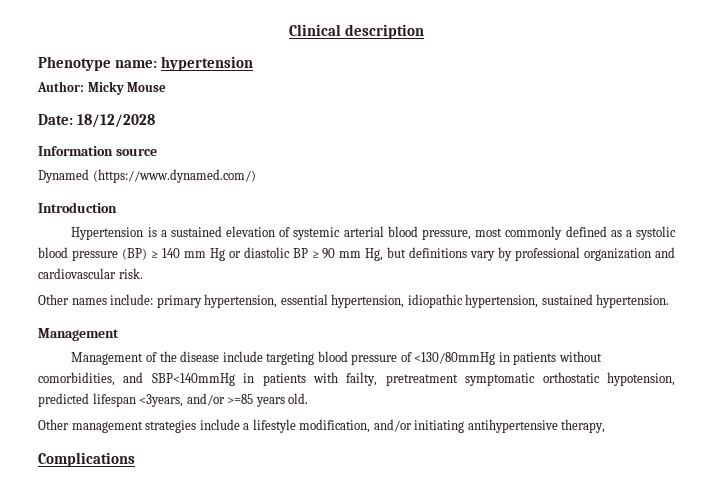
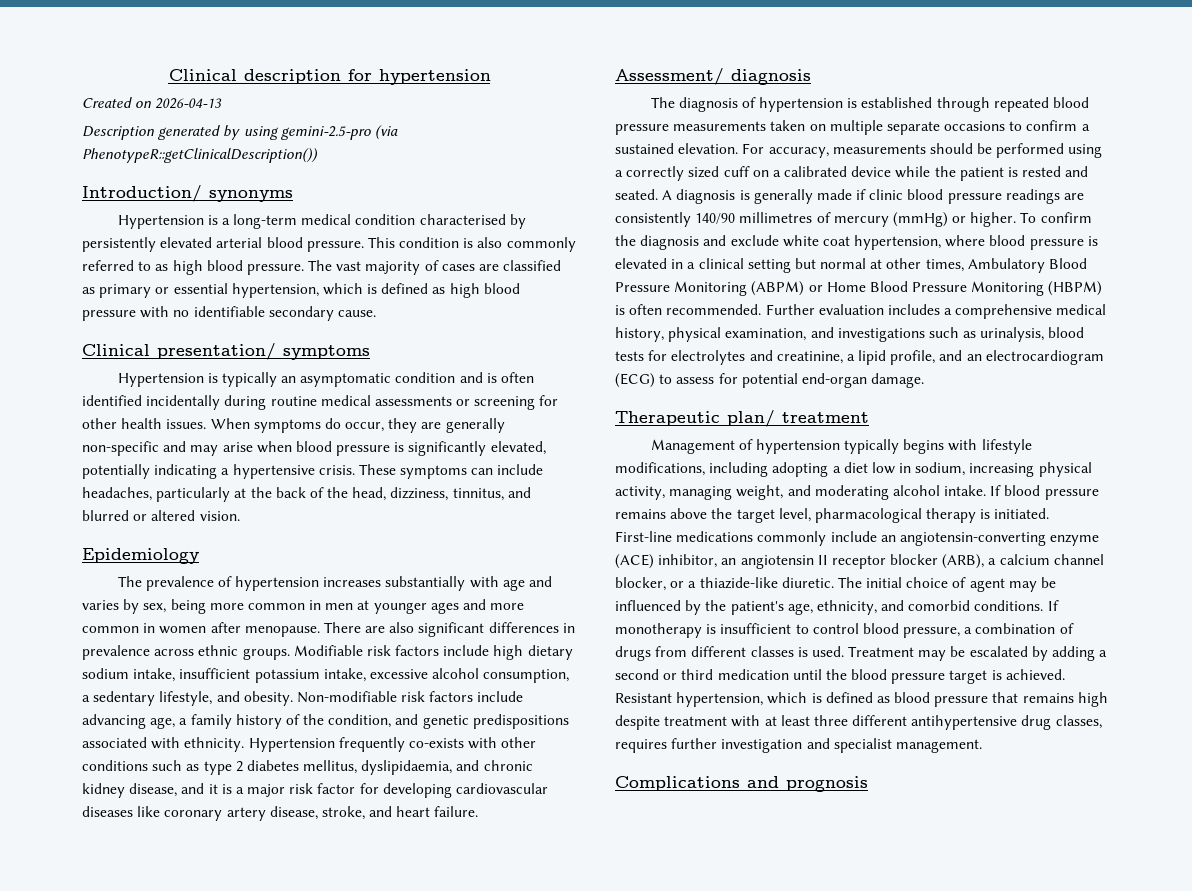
[38,56,157,71] // Phenotype name: -> [347,69,372,81] for
[37,81,167,95] [38,114,155,128] [38,146,157,156] [38,169,256,183] [38,202,117,213] [71,226,676,240] [38,247,675,261] [38,268,143,279] [38,294,670,308] [38,328,119,341] [71,351,602,365] [38,372,675,386] [38,393,309,407] [38,419,606,433] Author: Micky Mouse // Date: 18/12/2028 // Information source // Dynamed (https://www.dynamed.com/) // Introduction // Hypertension is a sustained elevation of systemic arterial blood pressure, most commonly defined as a systolic blood pressure (BP) ≥ 140 mm Hg or diastolic BP ≥ 90 mm Hg, but definitions vary by professional organization and cardiovascular risk. // Other names include: primary hypertension, essential hypertension, idiopathic hypertension, sustained hypertension. // Management // Management of the disease include targeting blood pressure of <130/80mmHg in patients without comorbidities, and SBP<140mmHg in patients with failty, pretreatment symptomatic orthostatic hypotension, predicted lifespan <3years, and/or >=85 years old. // Other management strategies include a lifestyle modification, and/or initiating antihypertensive therapy, -> [82,97,223,109] [82,125,398,140] [82,148,318,163] [82,185,293,202] [117,214,526,229] [82,237,576,252] [82,260,562,275] [82,283,520,298] [82,306,376,321] [82,343,370,360] [117,372,534,387] [82,395,559,410] [82,418,505,433] [82,441,546,456] [82,464,544,479] [82,487,531,502] [82,510,240,521] [82,548,199,564] [117,576,552,591] [82,599,525,614] [82,622,575,637] [82,645,573,660] [82,668,570,683] [82,691,524,706] [82,714,569,729] [82,737,537,752] [82,760,533,775] [82,783,549,798] [82,806,479,821] [615,68,811,85] [650,97,1089,112] [615,120,1090,135] [615,143,1103,158] [615,166,1089,181] [615,189,1085,204] [615,212,1092,227] [615,235,1098,250] [615,258,1088,273] [615,281,1103,296] [615,304,1107,319] [615,327,1085,342] [615,350,1104,365] [615,373,925,388] [615,410,869,427] [650,439,1032,454] [615,462,1092,477] [615,485,1099,500] [615,508,1050,523] [615,531,1100,546] [615,554,1104,569] [615,577,1057,592] [615,600,1059,615] [615,623,1074,638] [615,646,1108,661] [615,669,1065,684] [615,692,1108,707] [615,715,1102,730] [615,738,982,753] Created on 2026-04-13 // Description generated by using gemini-2.5-pro (via PhenotypeR::getClinicalDescription()) // Introduction/ synonyms // Hypertension is a long-term medical condition characterised by persistently elevated arterial blood pressure. This condition is also commonly referred to as high blood pressure. The vast majority of cases are classified as primary or essential hypertension, which is defined as high blood pressure with no identifiable secondary cause. // Clinical presentation/ symptoms // Hypertension is typically an asymptomatic condition and is often identified incidentally during routine medical assessments or screening for other health issues. When symptoms do occur, they are generally non-specific and may arise when blood pressure is significantly elevated, potentially indicating a hypertensive crisis. These symptoms can include headaches, particularly at the back of the head, dizziness, tinnitus, and blurred or altered vision. // Epidemiology // The prevalence of hypertension increases substantially with age and varies by sex, being more common in men at younger ages and more common in women after menopause. There are also significant differences in prevalence across ethnic groups. Modifiable risk factors include high dietary sodium intake, insufficient potassium intake, excessive alcohol consumption, a sedentary lifestyle, and obesity. Non-modifiable risk factors include advancing age, a family history of the condition, and genetic predispositions associated with ethnicity. Hypertension frequently co-exists with other conditions such as type 2 diabetes mellitus, dyslipidaemia, and chronic kidney disease, and it is a major risk factor for developing cardiovascular diseases like coronary artery disease, stroke, and heart failure. // Assessment/ diagnosis // The diagnosis of hypertension is established through repeated blood pressure measurements taken on multiple separate occasions to confirm a sustained elevation. For accuracy, measurements should be performed using a correctly sized cuff on a calibrated device while the patient is rested and seated. A diagnosis is generally made if clinic blood pressure readings are consistently 140/90 millimetres of mercury (mmHg) or higher. To confirm the diagnosis and exclude white coat hypertension, where blood pressure is elevated in a clinical setting but normal at other times, Ambulatory Blood Pressure Monitoring (ABPM) or Home Blood Pressure Monitoring (HBPM) is often recommended. Further evaluation includes a comprehensive medical history, physical examination, and investigations such as urinalysis, blood tests for electrolytes and creatinine, a lipid profile, and an electrocardiogram (ECG) to assess for potential end-organ damage. // Therapeutic plan/ treatment // Management of hypertension typically begins with lifestyle modifications, including adopting a diet low in sodium, increasing physical activity, managing weight, and moderating alcohol intake. If blood pressure remains above the target level, pharmacological therapy is initiated. First-line medications commonly include an angiotensin-converting enzyme (ACE) inhibitor, an angiotensin II receptor blocker (ARB), a calcium channel blocker, or a thiazide-like diuretic. The initial choice of agent may be influenced by the patient's age, ethnicity, and comorbid conditions. If monotherapy is insufficient to control blood pressure, a combination of drugs from different classes is used. Treatment may be escalated by adding a second or third medication until the blood pressure target is achieved. Resistant hypertension, which is defined as blood pressure that remains high despite treatment with at least three different antihypertensive drug classes, requires further investigation and specialist management.
(135, 459) none -> [747,776,868,792] and prognosis

